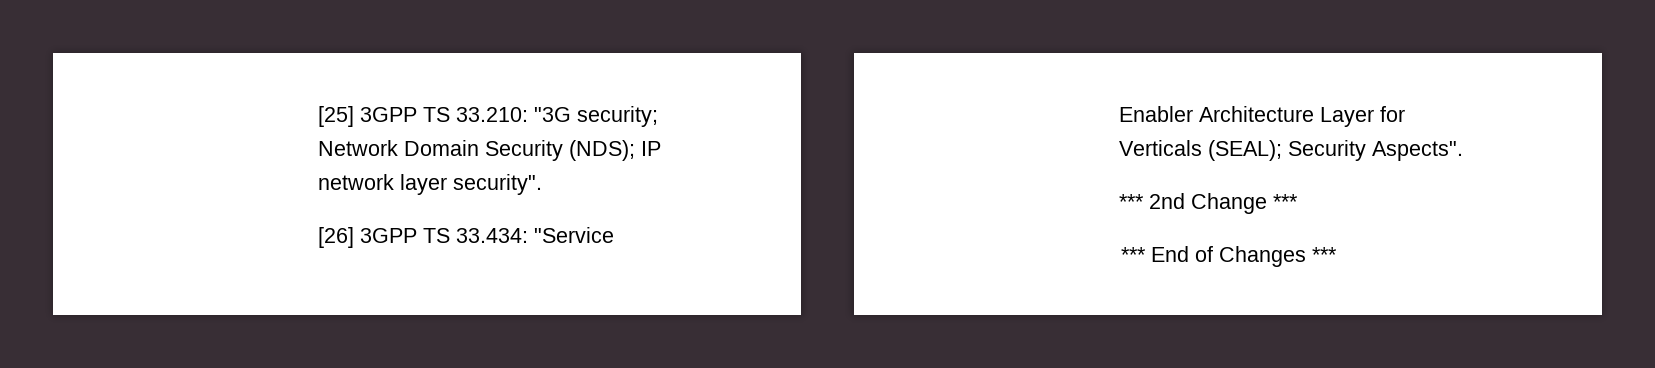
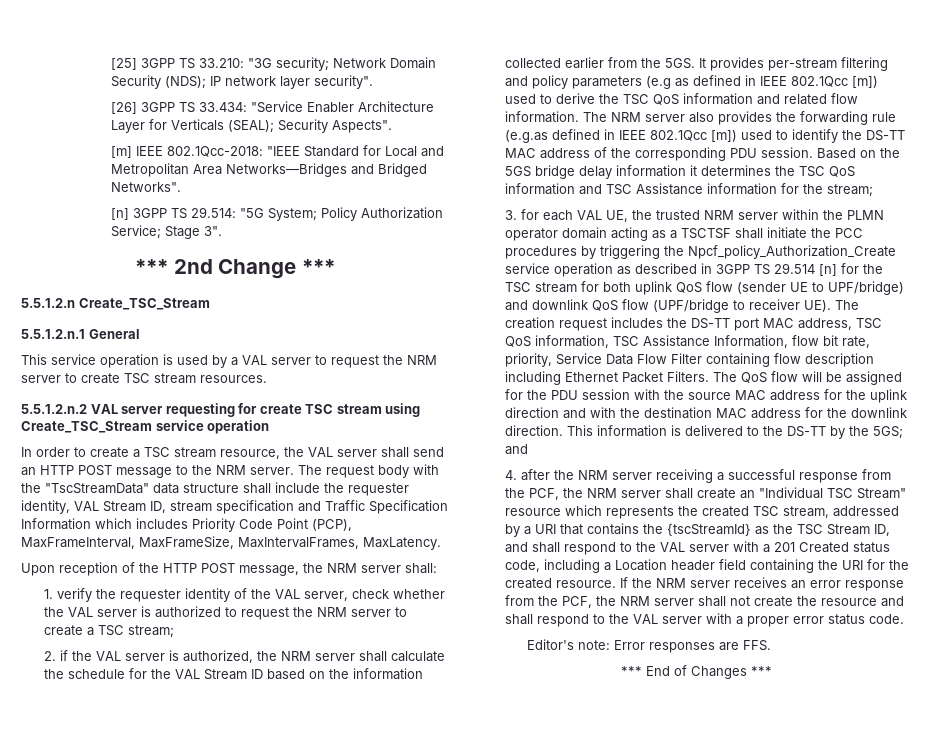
[1119,193,1299,214] *** 2nd Change *** -> [111,145,445,158] [111,163,428,177] [111,182,182,192] [111,207,444,221] [111,225,223,239] [135,259,335,279] [21,298,210,310] [21,329,140,339] [21,354,437,368] [21,373,267,384] [21,403,421,417] [21,420,270,434] [21,447,444,459] [21,464,439,478] [21,482,409,496] [21,500,448,514] [21,518,352,532] [21,536,441,550] [21,562,437,576] [43,588,445,602] [43,606,407,620] [43,625,174,638] [43,650,445,663] [43,668,423,680] [504,57,888,71] [504,75,878,89] [504,93,858,105] [504,111,896,125] [504,129,905,143] [504,147,900,161] [504,165,855,179] [504,183,873,197] [504,209,884,222] [504,227,863,241] [504,245,896,259] [504,263,883,277] [504,281,904,295] [504,299,859,313] [504,317,882,331] [504,335,870,348] [504,353,874,367] [504,371,902,385] [504,389,907,403] [504,407,907,419] [504,425,903,439] [504,444,528,455] [504,469,891,483] [504,487,906,500] [504,505,899,519] [504,523,890,537] [504,541,890,555] [504,559,909,573] [504,577,904,591] [504,595,904,608] [504,613,904,627] [527,639,772,653] [m] IEEE 802.1Qcc-2018: "IEEE Standard for Local and Metropolitan Area Networks—Bridges and Bridged Networks". // [n] 3GPP TS 29.514: "5G System; Policy Authorization Service; Stage 3". // *** 2nd Change *** // 5.5.1.2.n Create_TSC_Stream // 5.5.1.2.n.1 General // This service operation is used by a VAL server to request the NRM server to create TSC stream resources. // 5.5.1.2.n.2 VAL server requesting for create TSC stream using Create_TSC_Stream service operation // In order to create a TSC stream resource, the VAL server shall send an HTTP POST message to the NRM server. The request body with the "TscStreamData" data structure shall include the requester identity, VAL Stream ID, stream specification and Traffic Specification Information which includes Priority Code Point (PCP), MaxFrameInterval, MaxFrameSize, MaxIntervalFrames, MaxLatency. // Upon reception of the HTTP POST message, the NRM server shall: // 1. verify the requester identity of the VAL server, check whether the VAL server is authorized to request the NRM server to create a TSC stream; // 2. if the VAL server is authorized, the NRM server shall calculate the schedule for the VAL Stream ID based on the information collected earlier from the 5GS. It provides per-stream filtering and policy parameters (e.g as defined in IEEE 802.1Qcc [m]) used to derive the TSC QoS information and related flow information. The NRM server also provides the forwarding rule (e.g.as defined in IEEE 802.1Qcc [m]) used to identify the DS-TT MAC address of the corresponding PDU session. Based on the 5GS bridge delay information it determines the TSC QoS information and TSC Assistance information for the stream; // 3. for each VAL UE, the trusted NRM server within the PLMN operator domain acting as a TSCTSF shall initiate the PCC procedures by triggering the Npcf_policy_Authorization_Create service operation as described in 3GPP TS 29.514 [n] for the TSC stream for both uplink QoS flow (sender UE to UPF/bridge) and downlink QoS flow (UPF/bridge to receiver UE). The creation request includes the DS-TT port MAC address, TSC QoS information, TSC Assistance Information, flow bit rate, priority, Service Data Flow Filter containing flow description including Ethernet Packet Filters. The QoS flow will be assigned for the PDU session with the source MAC address for the uplink direction and with the destination MAC address for the downlink direction. This information is delivered to the DS-TT by the 5GS; and // 4. after the NRM server receiving a successful response from the PCF, the NRM server shall create an "Individual TSC Stream" resource which represents the created TSC stream, addressed by a URI that contains the {tscStreamId} as the TSC Stream ID, and shall respond to the VAL server with a 201 Created status code, including a Location header field containing the URI for the created resource. If the NRM server receives an error response from the PCF, the NRM server shall not create the resource and shall respond to the VAL server with a proper error status code. // Editor's note: Error responses are FFS.

